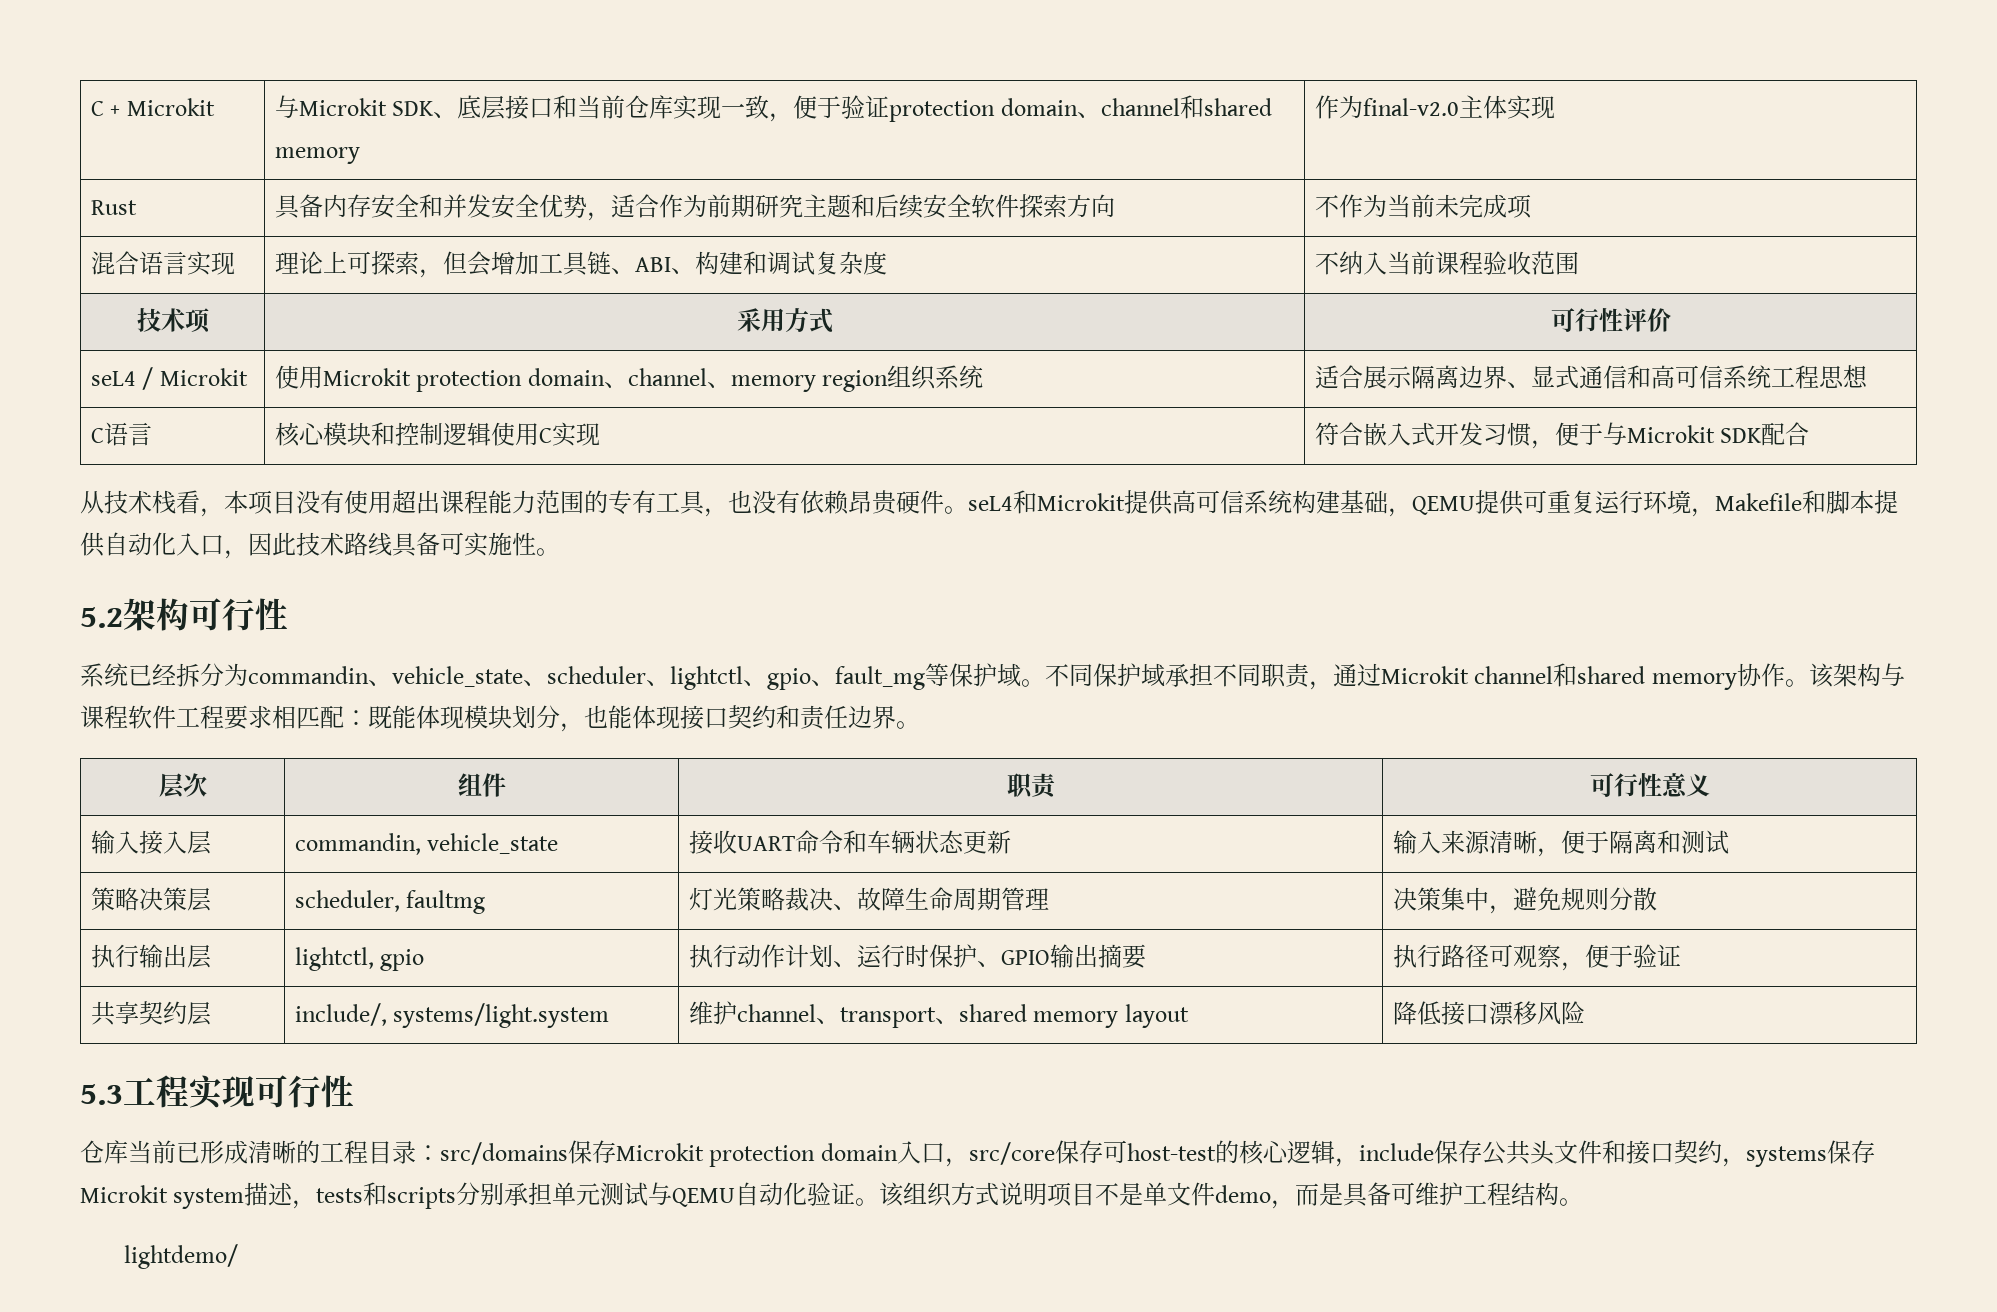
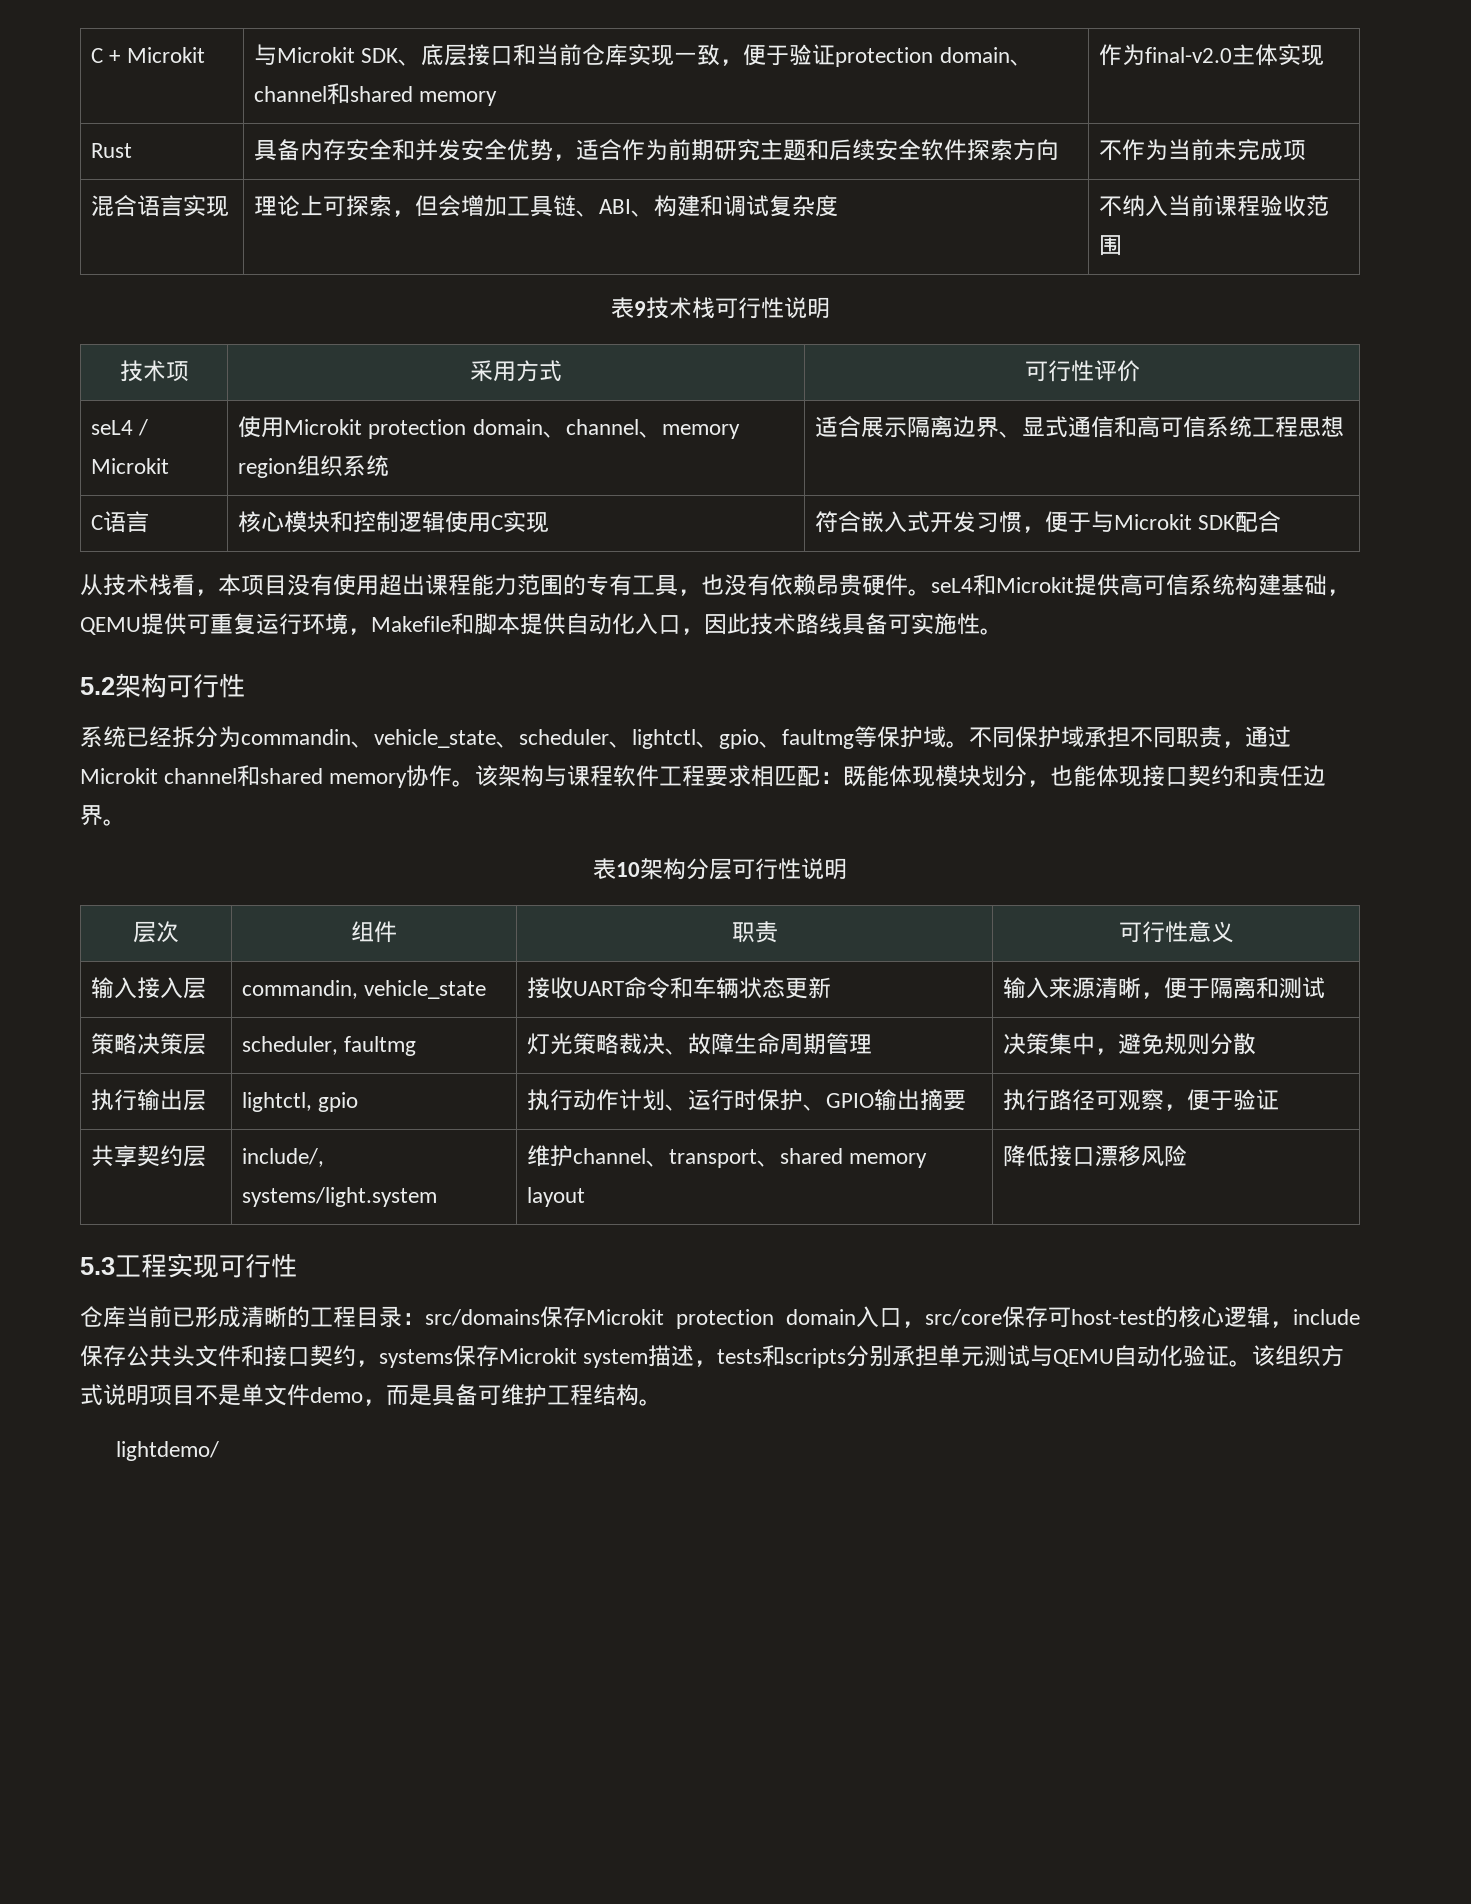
(1579, 263) none -> [610,297,830,319] // 表9技术栈可行性说明
[835,666,925,690] fault_mg -> [782,729,854,749] faultmg
(920, 725) none -> [593,858,847,880] // 表10架构分层可行性说明

